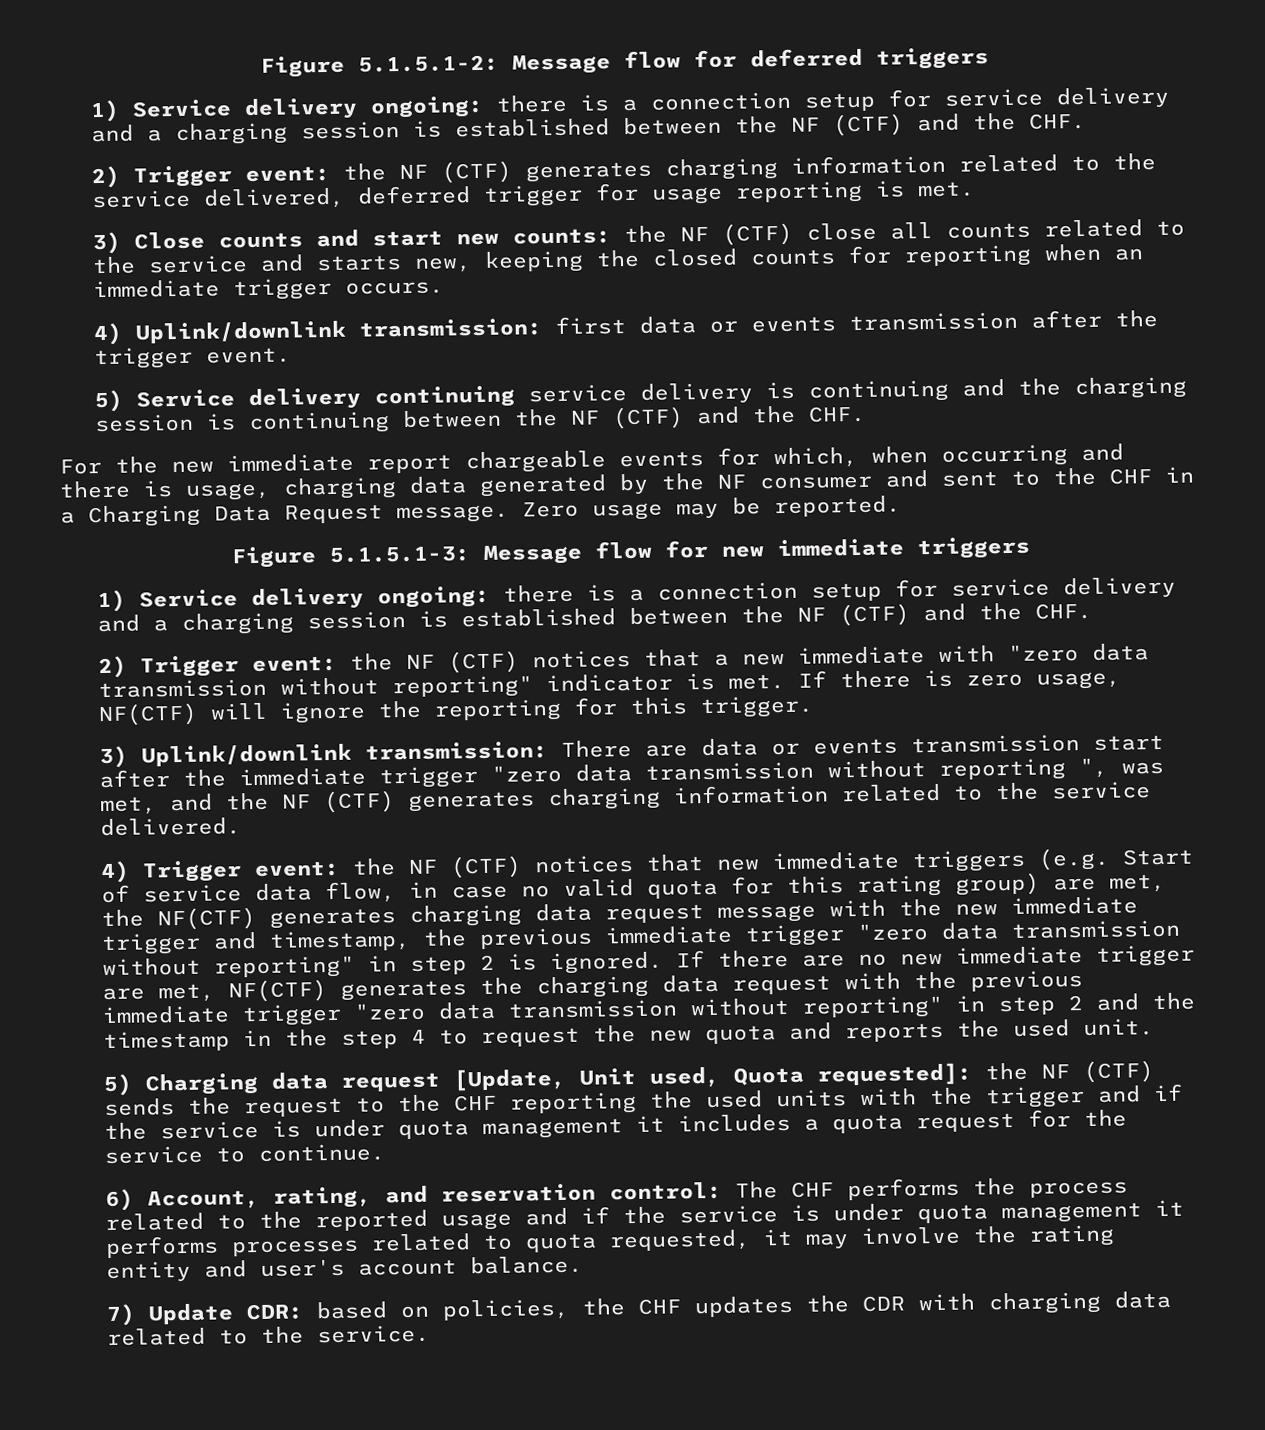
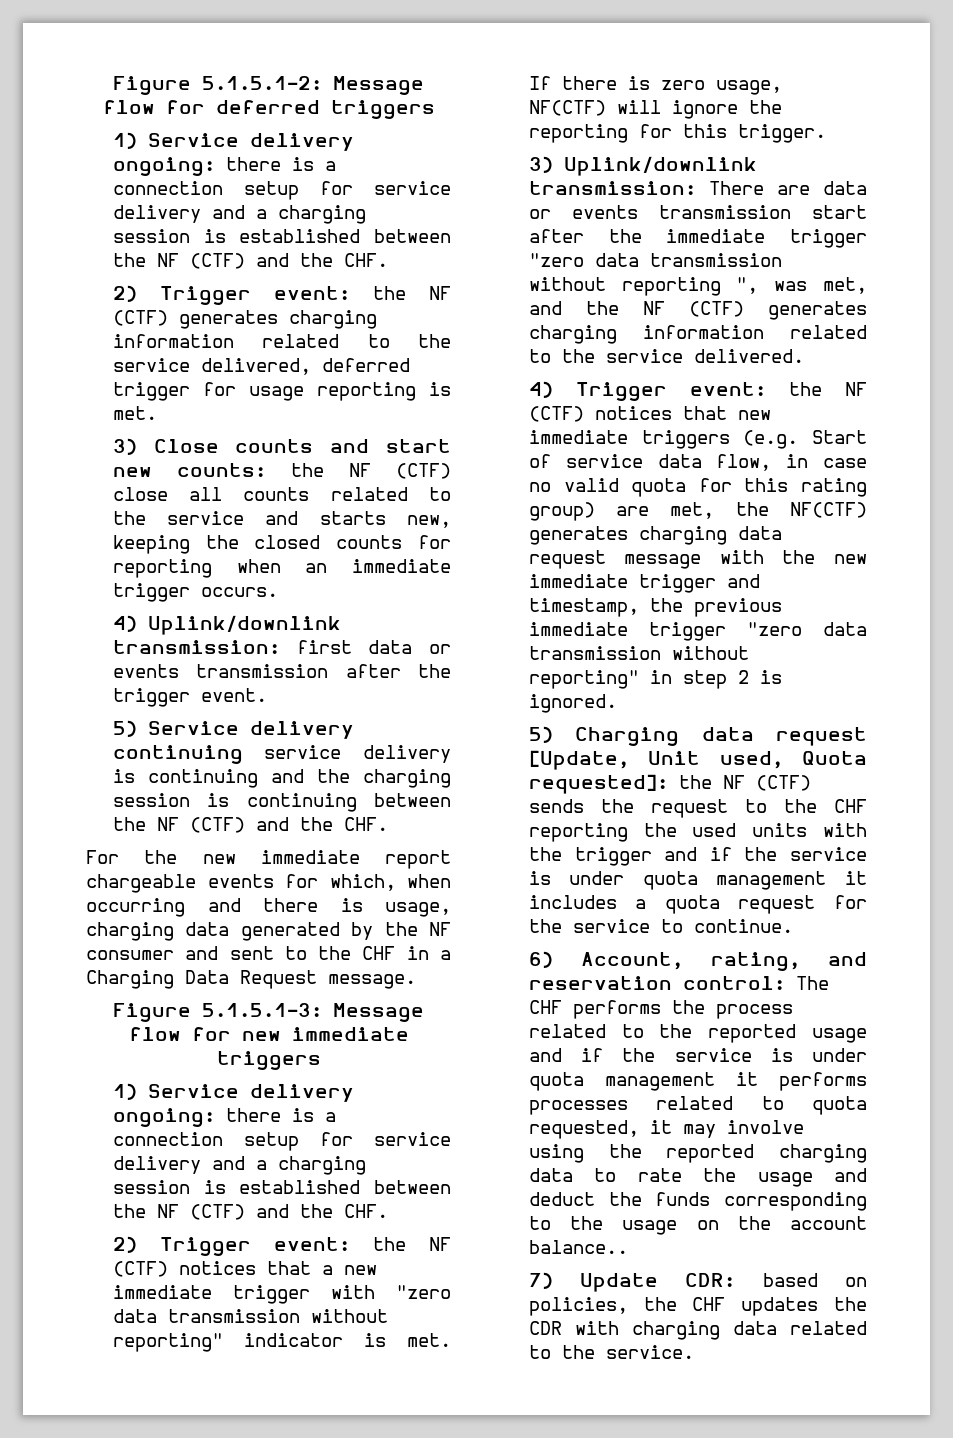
[522,495,901,521] Zero usage may be reported. -> (416, 981) none
(926, 655) none -> [232,1285,310,1304] trigger
[676,944,1196,968] [102,970,1084,1003] [102,992,1196,1027] [103,1018,1155,1053] If there are no new immediate trigger are met, NF(CTF) generates the charging data request with the previous immediate trigger "zero data transmission without reporting" in step 2 and the timestamp in the step 4 to request the new quota and reports the used unit. -> (617, 703) none
[973,1224,1116,1247] [106,1255,584,1283] the rating entity and user's account balance. -> [528,1144,867,1163] [528,1168,867,1187] [528,1192,867,1211] [528,1216,867,1235] [528,1240,628,1254] using the reported charging data to rate the usage and deduct the funds corresponding to the usage on the account balance..

